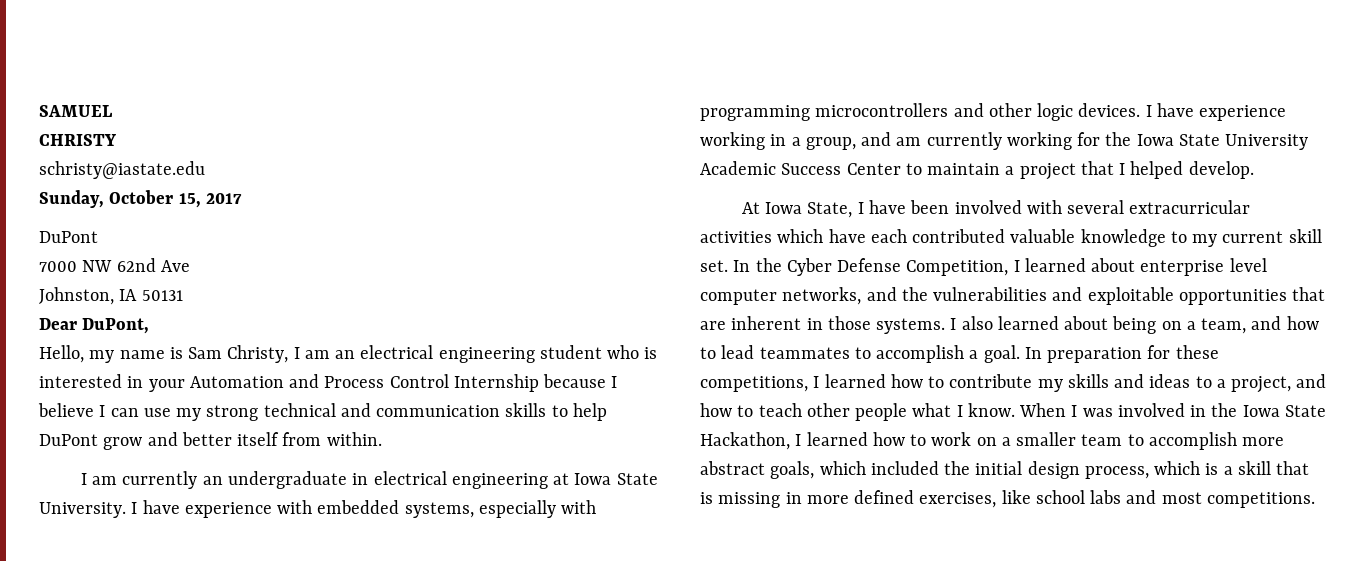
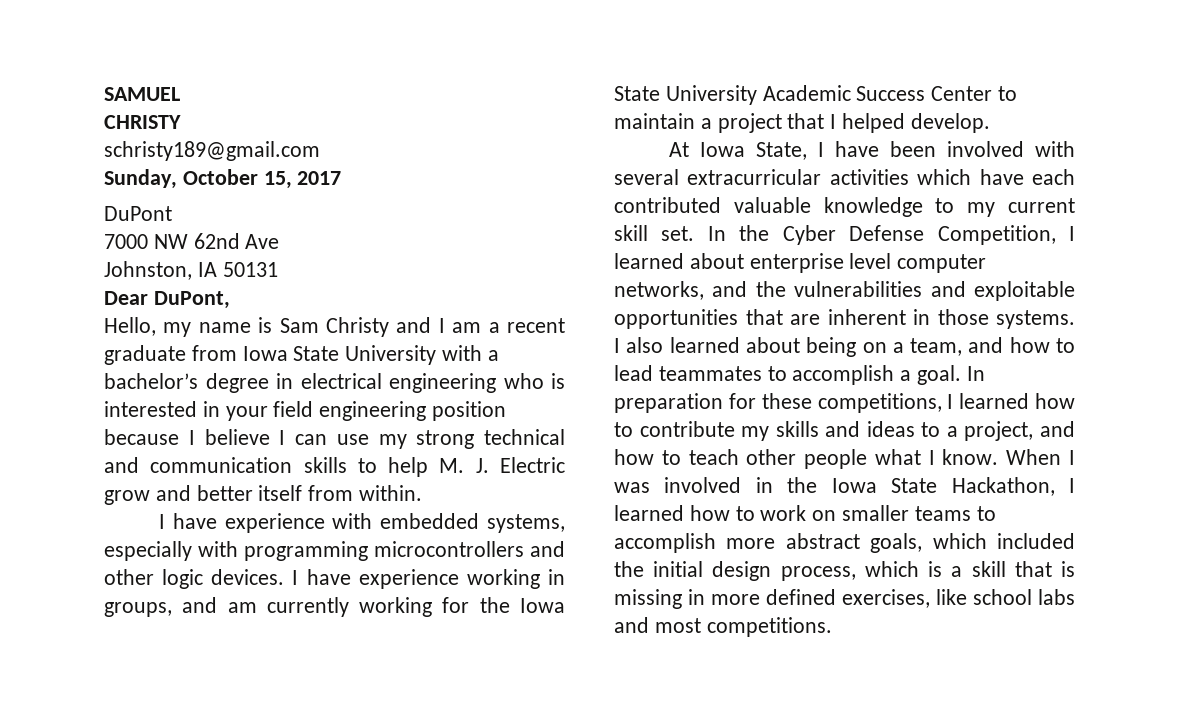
[39,161,205,179] schristy@iastate.edu -> [104,141,320,161] schristy189@gmail.com
[227,345,602,363] Christy, I am an electrical engineering student -> [326,317,565,337] [104,345,499,365] [104,373,496,393] Christy and I am a recent graduate from Iowa State University with a bachelor’s degree in electrical engineering
[189,374,539,392] Automation and Process Control Internship -> [273,401,507,421] field engineering position
[39,434,98,446] DuPont -> [439,457,565,473] M. J. Electric
[92,471,658,489] [39,502,138,518] am currently an undergraduate in electrical engineering at Iowa State University. I -> (166, 521) none
[791,137,856,150] a group, -> [104,602,172,617] groups,
[1001,432,1123,446] a smaller team -> [842,505,971,521] smaller teams

